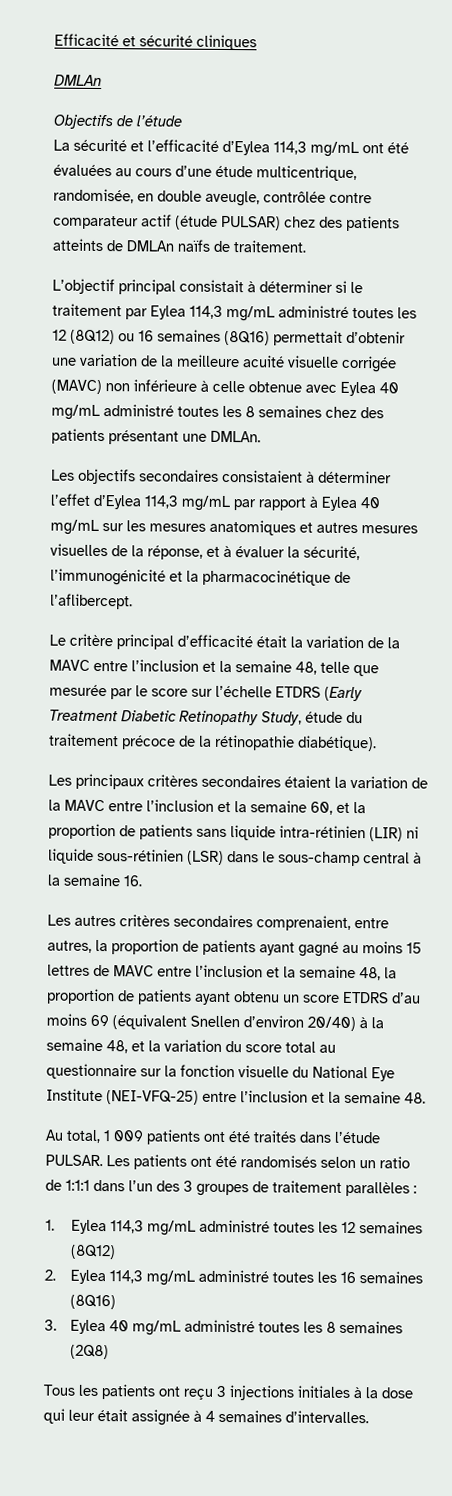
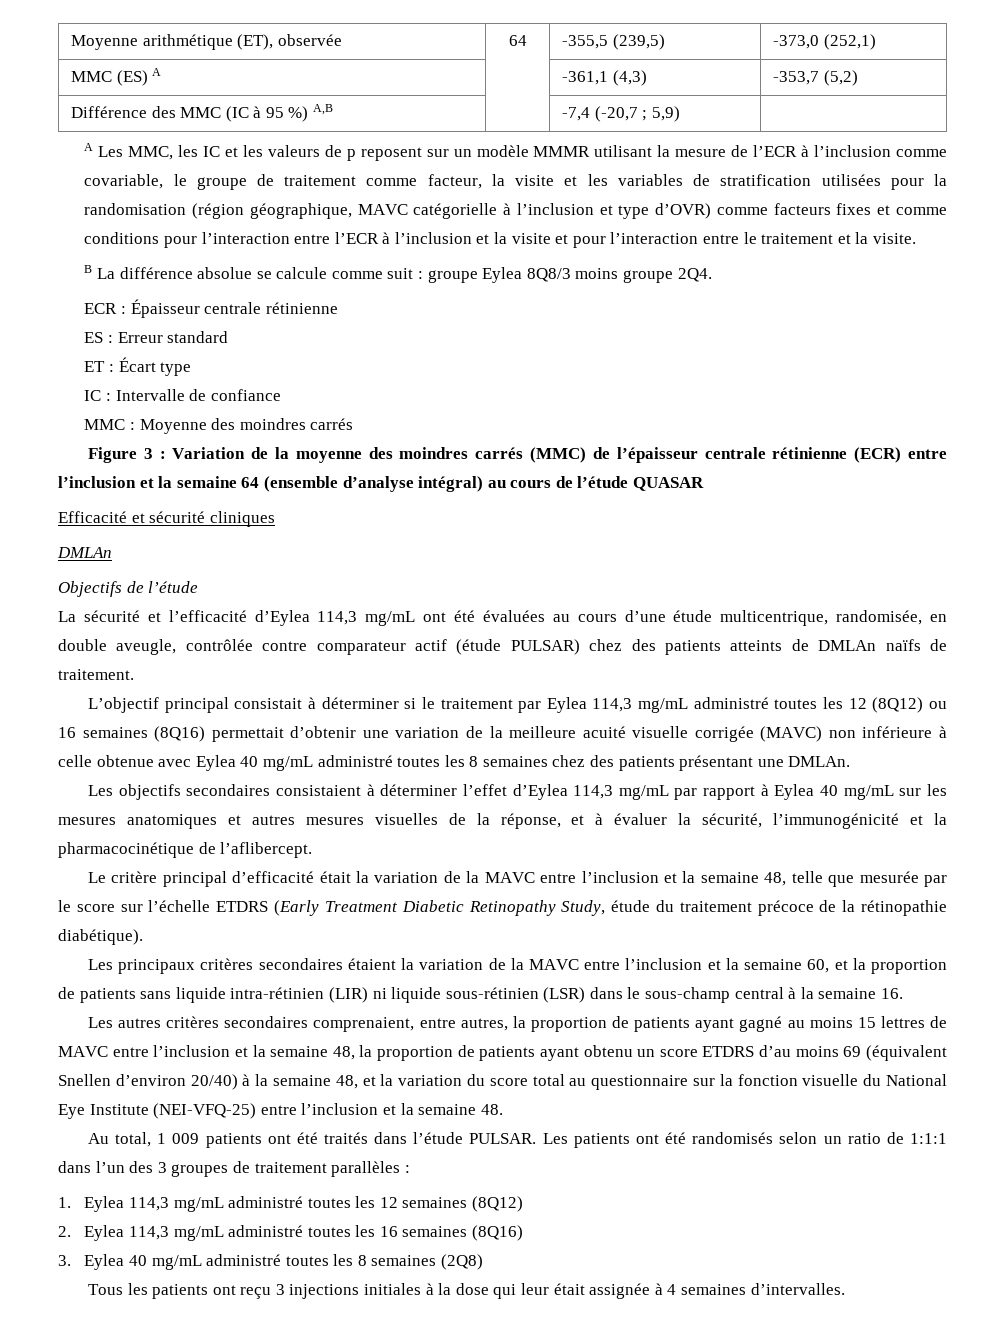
(54, 40) none -> [70,34,342,50] [508,35,527,46] [561,34,665,50] [772,34,876,50] [70,68,162,86] [561,70,647,86] [772,70,858,86] [70,104,334,122] [561,106,680,122] [84,143,947,161] [84,174,948,190] [84,203,948,219] [84,232,916,248] [84,265,712,283] [84,299,338,318] [84,331,229,343] [84,357,192,376] [84,389,281,401] [84,418,354,434] [87,447,948,463] [58,476,705,492] Moyenne arithmétique (ET), observée | 64 | -355,5 (239,5) | -373,0 (252,1) // MMC (ES) A | | -361,1 (4,3) | -353,7 (5,2) // Différence des MMC (IC à 95 %) A,B | | -7,4 (-20,7 ; 5,9) | // A Les MMC, les IC et les valeurs de p reposent sur un modèle MMMR utilisant la mesure de l’ECR à l’inclusion comme covariable, le groupe de traitement comme facteur, la visite et les variables de stratification utilisées pour la randomisation (région géographique, MAVC catégorielle à l’inclusion et type d’OVR) comme facteurs fixes et comme conditions pour l’interaction entre l’ECR à l’inclusion et la visite et pour l’interaction entre le traitement et la visite. // B La différence absolue se calcule comme suit : groupe Eylea 8Q8/3 moins groupe 2Q4. // ECR : Épaisseur centrale rétinienne // ES : Erreur standard // ET : Écart type // IC : Intervalle de confiance // MMC : Moyenne des moindres carrés // Figure 3 : Variation de la moyenne des moindres carrés (MMC) de l’épaisseur centrale rétinienne (ECR) entre l’inclusion et la semaine 64 (ensemble d’analyse intégral) au cours de l’étude QUASAR //

